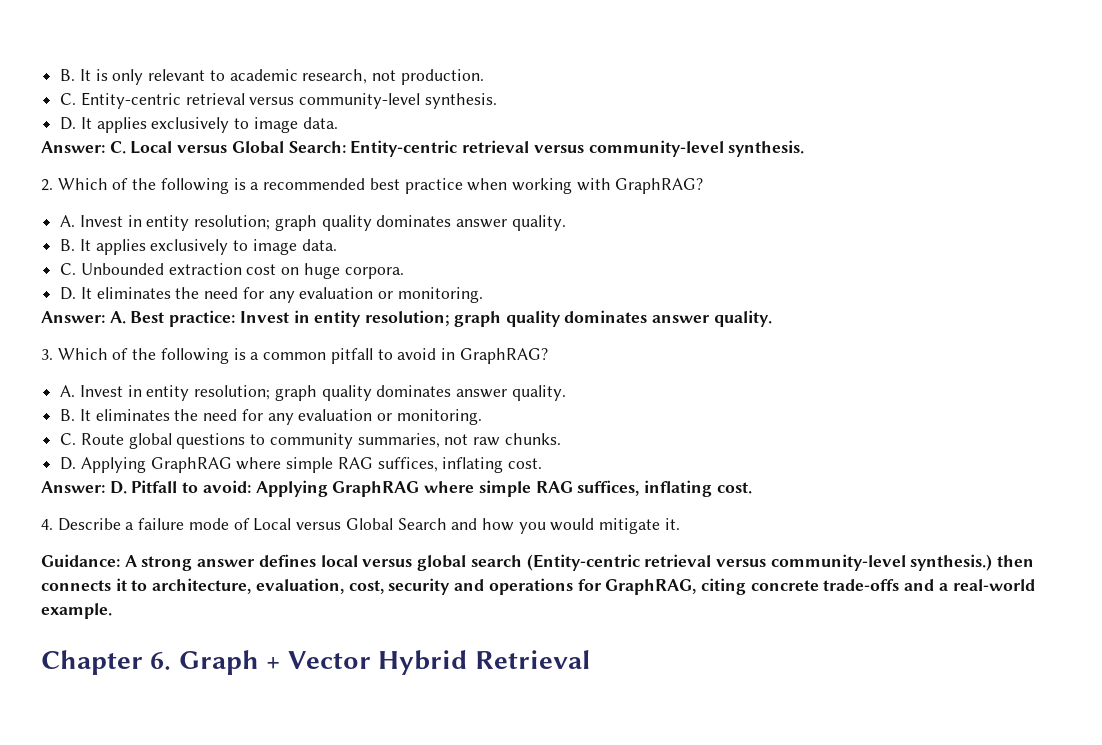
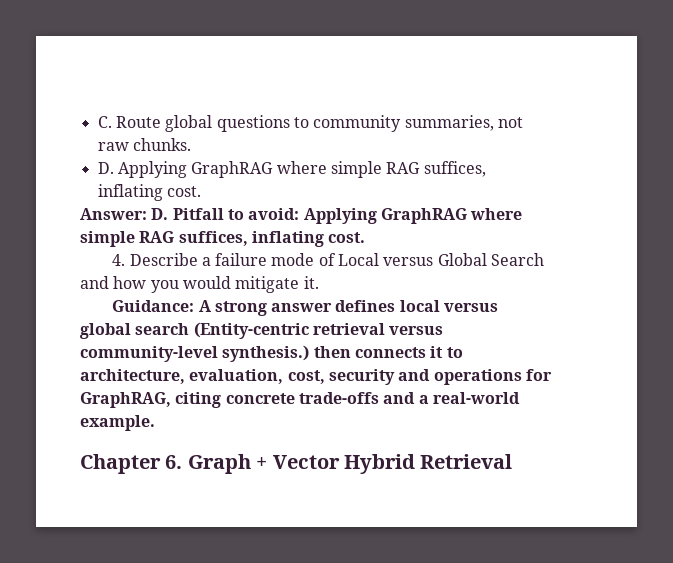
[60,69,484,85] [60,92,497,109] [60,117,338,133] [41,140,805,157] [41,178,704,194] [60,215,566,231] [60,239,337,255] [60,263,404,279] [60,287,483,303] [41,310,772,327] [41,348,548,364] [60,385,566,401] [60,409,482,425] B. It is only relevant to academic research, not production. // C. Entity-centric retrieval versus community-level synthesis. // D. It applies exclusively to image data. // Answer: C. Local versus Global Search: Entity-centric retrieval versus community-level synthesis. // 2. Which of the following is a recommended best practice when working with GraphRAG? // A. Invest in entity resolution; graph quality dominates answer quality. // B. It applies exclusively to image data. // C. Unbounded extraction cost on huge corpora. // D. It eliminates the need for any evaluation or monitoring. // Answer: A. Best practice: Invest in entity resolution; graph quality dominates answer quality. // 3. Which of the following is a common pitfall to avoid in GraphRAG? // A. Invest in entity resolution; graph quality dominates answer quality. // B. It eliminates the need for any evaluation or monitoring. // -> (97, 122) none

